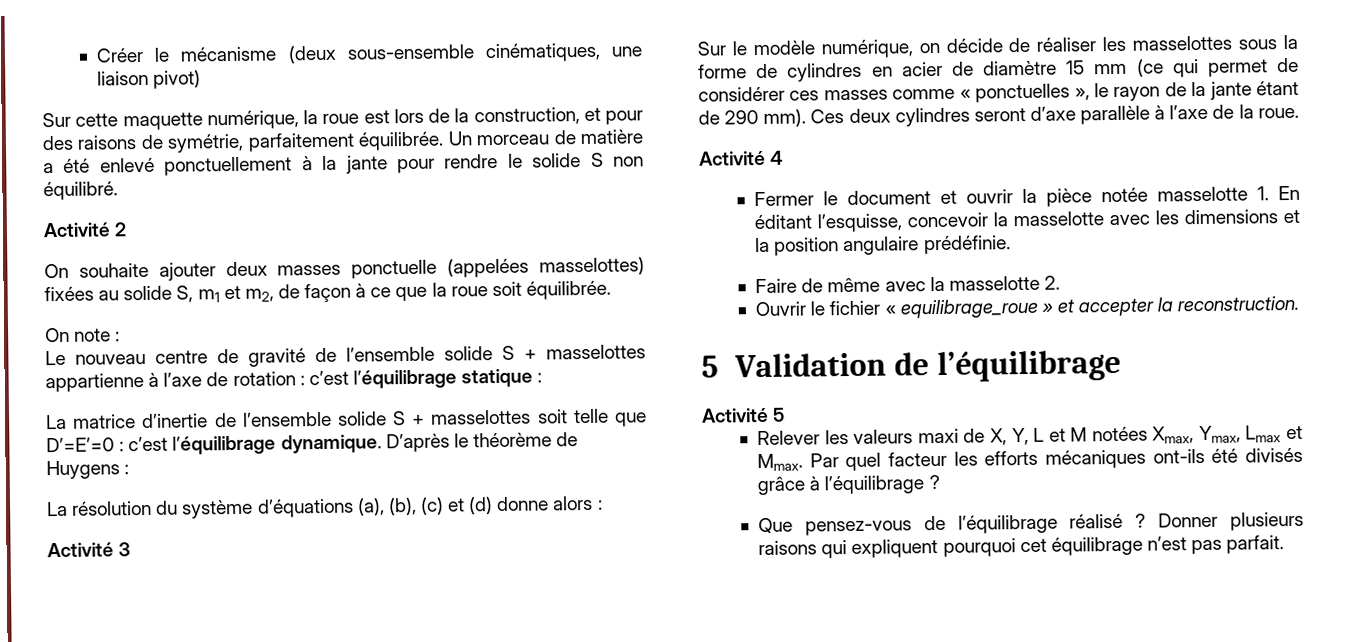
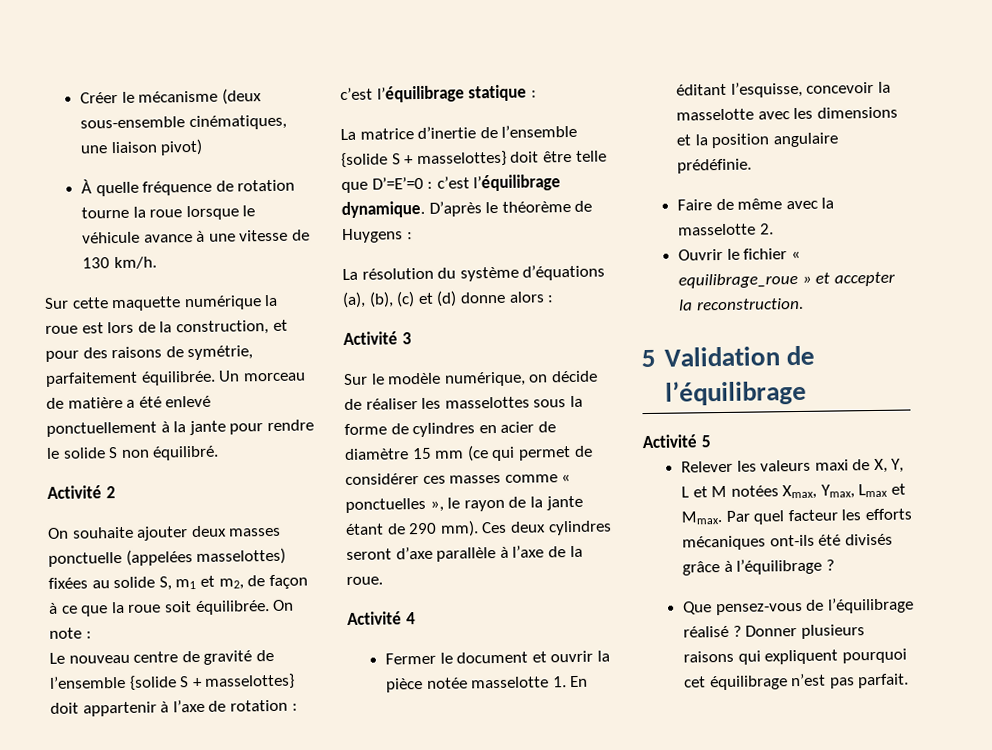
(202, 79) none -> [80,179,296,197] [80,205,256,221] [81,229,310,244] [81,256,157,270] // À quelle fréquence de rotation tourne la roue lorsque le véhicule avance à une vitesse de 130 km/h.
[206,110,299,130] numérique, -> [183,295,262,311] numérique
(611, 290) // -> (270, 608) none
[444,344,646,361] [45,373,144,393] solide S + masselottes appartienne -> [128,673,296,691] [50,701,157,717] {solide S + masselottes} doit appartenir
[337,409,568,426] solide S + masselottes soit -> [341,150,572,169] {solide S + masselottes} doit être

